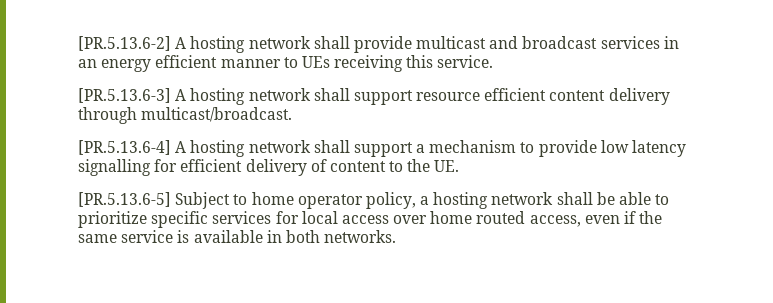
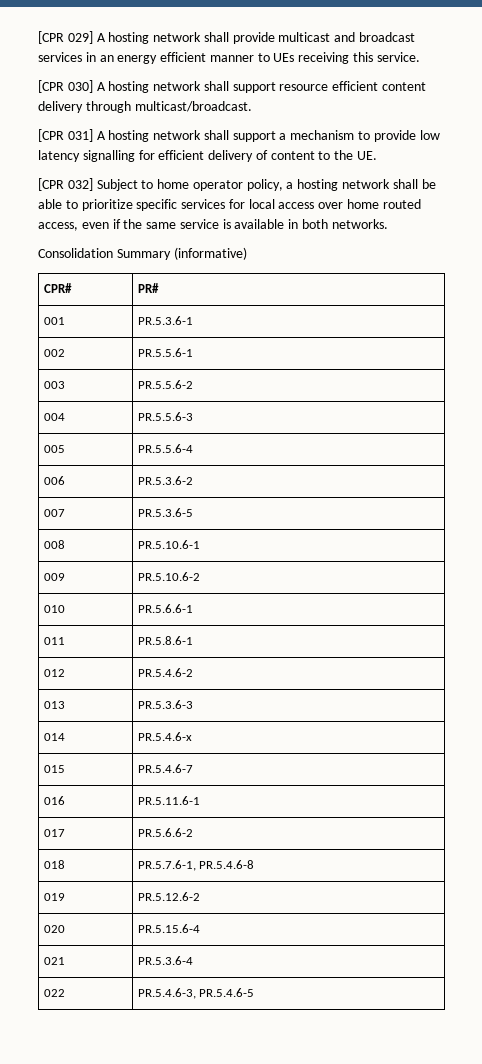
[78,36,171,51] [PR.5.13.6-2] -> [38,31,93,44] [CPR 029]
[78,88,171,103] [PR.5.13.6-3] -> [38,80,93,93] [CPR 030]
[78,140,171,155] [PR.5.13.6-4] -> [38,129,93,142] [CPR 031]
[78,192,171,207] [PR.5.13.6-5] -> [38,178,93,191] [CPR 032]
(397, 236) none -> [38,247,247,260] [43,283,72,293] [137,283,159,293] [43,317,65,325] [137,316,193,325] [43,349,65,357] [137,348,193,357] [43,381,65,389] [137,380,193,389] [43,413,65,421] [137,412,193,421] [43,445,65,453] [137,444,193,453] [43,476,65,485] [137,476,193,485] [43,509,65,517] [137,508,193,517] [43,540,65,549] [137,540,200,549] [43,573,65,581] [137,572,200,581] [43,605,65,613] [137,604,193,613] [43,637,65,645] [137,636,193,645] [43,669,65,677] [137,668,193,677] [43,701,65,709] [137,700,193,709] [43,733,65,741] [137,732,192,741] [43,765,65,773] [137,764,193,773] [43,796,65,805] [137,796,200,805] [43,829,65,837] [137,828,193,837] [43,860,65,869] [137,860,255,871] [43,893,65,901] [137,892,200,901] [43,925,65,933] [137,924,200,933] [43,957,65,965] [137,956,193,965] [43,989,65,997] [137,988,255,999] // Consolidation Summary (informative) // CPR# | PR# // 001 | PR.5.3.6-1 // 002 | PR.5.5.6-1 // 003 | PR.5.5.6-2 // 004 | PR.5.5.6-3 // 005 | PR.5.5.6-4 // 006 | PR.5.3.6-2 // 007 | PR.5.3.6-5 // 008 | PR.5.10.6-1 // 009 | PR.5.10.6-2 // 010 | PR.5.6.6-1 // 011 | PR.5.8.6-1 // 012 | PR.5.4.6-2 // 013 | PR.5.3.6-3 // 014 | PR.5.4.6-x // 015 | PR.5.4.6-7 // 016 | PR.5.11.6-1 // 017 | PR.5.6.6-2 // 018 | PR.5.7.6-1, PR.5.4.6-8 // 019 | PR.5.12.6-2 // 020 | PR.5.15.6-4 // 021 | PR.5.3.6-4 // 022 | PR.5.4.6-3, PR.5.4.6-5

